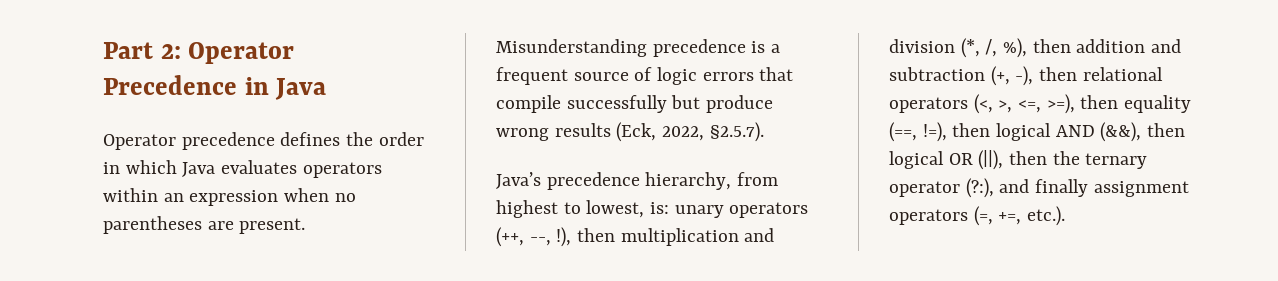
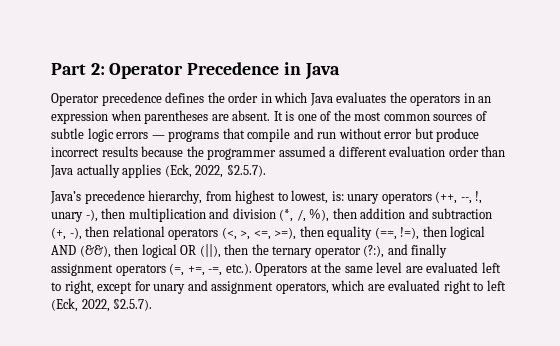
[302,162,382,178] [103,188,158,202] operators within -> [389,92,475,106] the operators in
[334,193,356,202] no -> (141, 115) none
[239,218,306,234] [496,39,781,57] [496,67,794,85] [496,95,774,113] [496,123,611,141] present. Misunderstanding precedence is a frequent source of logic errors that compile successfully but produce wrong results -> [232,110,487,121] [51,128,480,142] [51,146,506,160] [50,164,162,178] absent. It is one of the most common sources of subtle logic errors — programs that compile and run without error but produce incorrect results because the programmer assumed a different evaluation order than Java actually applies
[556,227,572,247] !), -> [475,191,483,204] [51,209,98,222] !, unary -),
[1027,206,1066,226] etc.). -> [208,262,501,276] [51,280,506,294] [51,298,153,312] -=, etc.). Operators at the same level are evaluated left to right, except for unary and assignment operators, which are evaluated right to left (Eck, 2022, §2.5.7).

